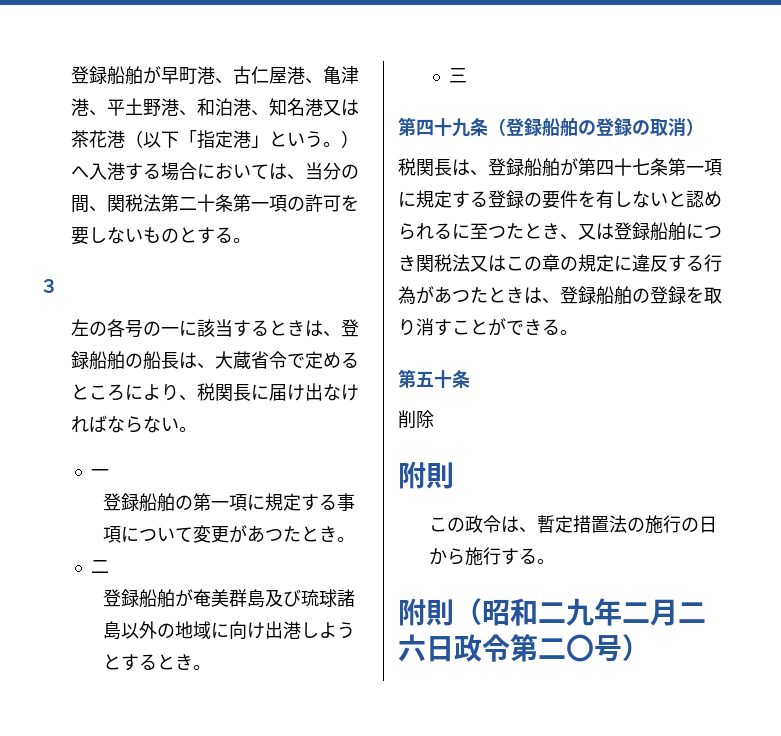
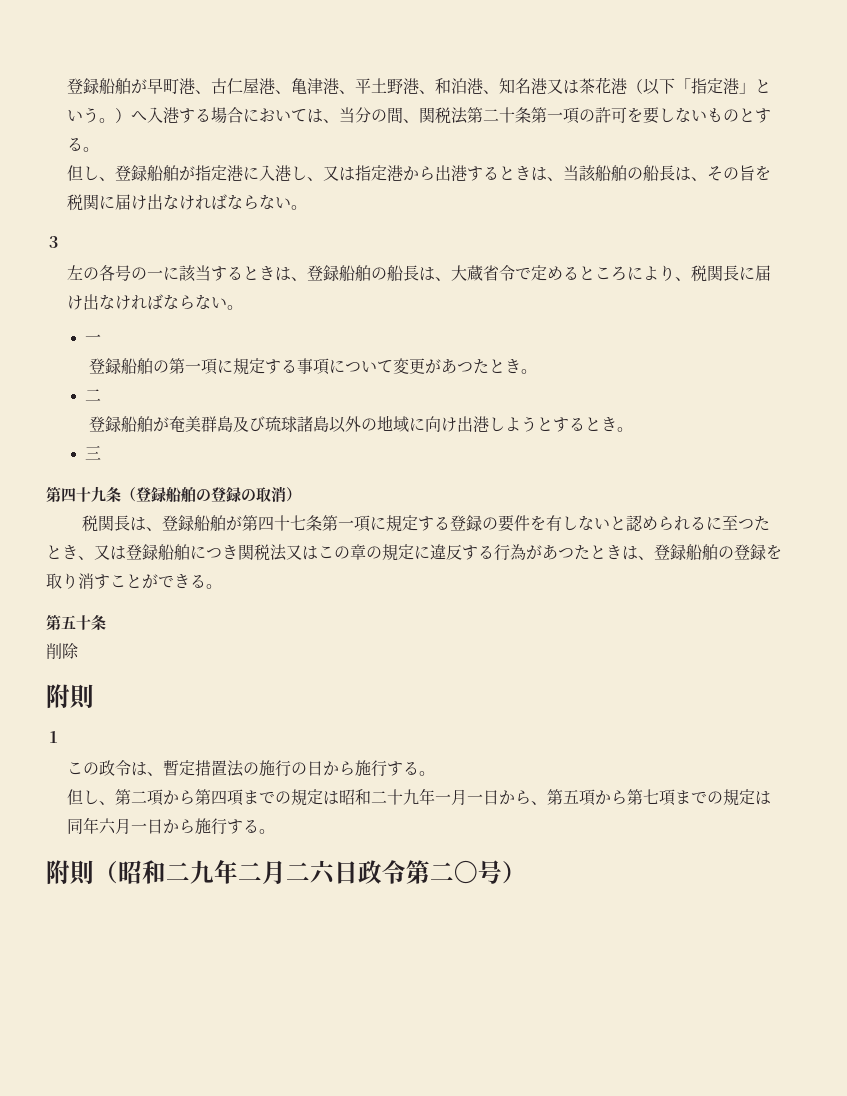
(252, 240) none -> [67,165,772,182] [67,194,308,211] // 但し、登録船舶が指定港に入港し、又は指定港から出港するときは、当該船舶の船長は、その旨を税関に届け出なければならない。
(454, 475) none -> [46,731,61,743] // １
(556, 561) none -> [67,788,772,806] [67,817,276,835] // 但し、第二項から第四項までの規定は昭和二十九年一月一日から、第五項から第七項までの規定は同年六月一日から施行する。

